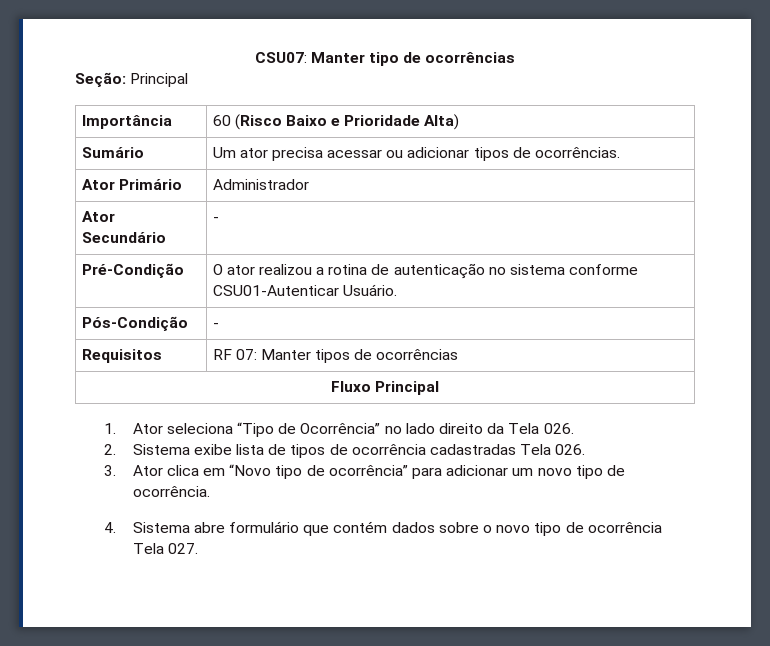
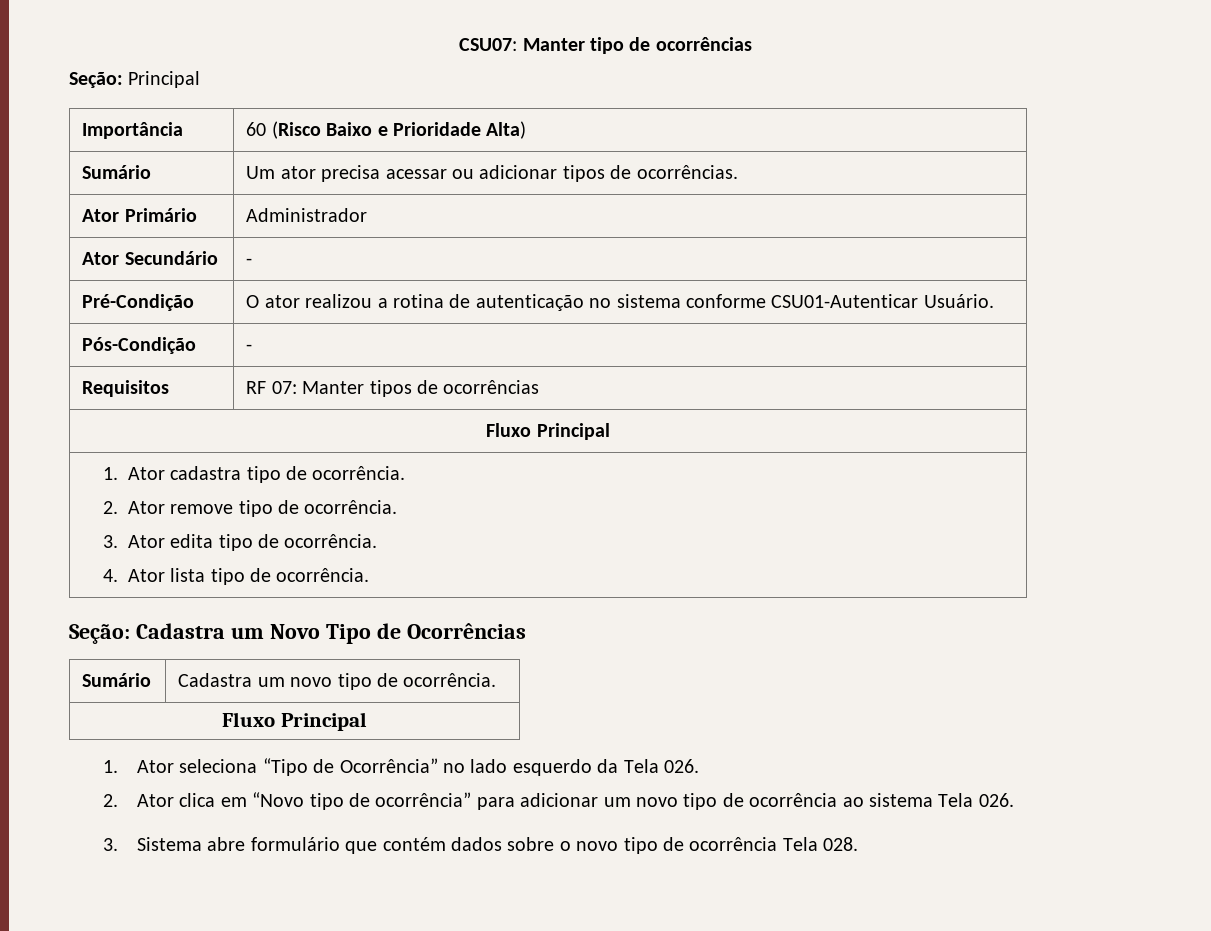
(440, 388) none -> [102,466,406,483] [102,500,398,517] [102,534,378,551] [102,568,370,585] [69,623,526,644] [82,673,152,687] [178,673,497,690] [222,712,367,731] // 1. Ator cadastra tipo de ocorrência. // 2. Ator remove tipo de ocorrência. // 3. Ator edita tipo de ocorrência. // 4. Ator lista tipo de ocorrência. // Seção: Cadastra um Novo Tipo de Ocorrências // Sumário | Cadastra um novo tipo de ocorrência. // Fluxo Principal
[439,423,484,434] direito -> [512,759,592,776] esquerdo
[132,444,586,458] [103,465,116,476] Sistema exibe lista de tipos de ocorrência cadastradas Tela 026. // 3. -> (119, 800) none
[132,486,210,497] [103,522,116,533] ocorrência. // 4. -> [749,793,1014,807] [103,838,119,851] ocorrência ao sistema Tela 026. // 3.
[167,543,198,554] 027. -> [823,837,859,851] 028.

